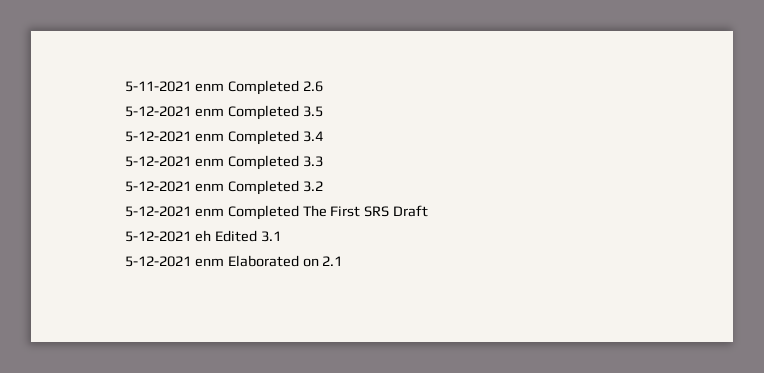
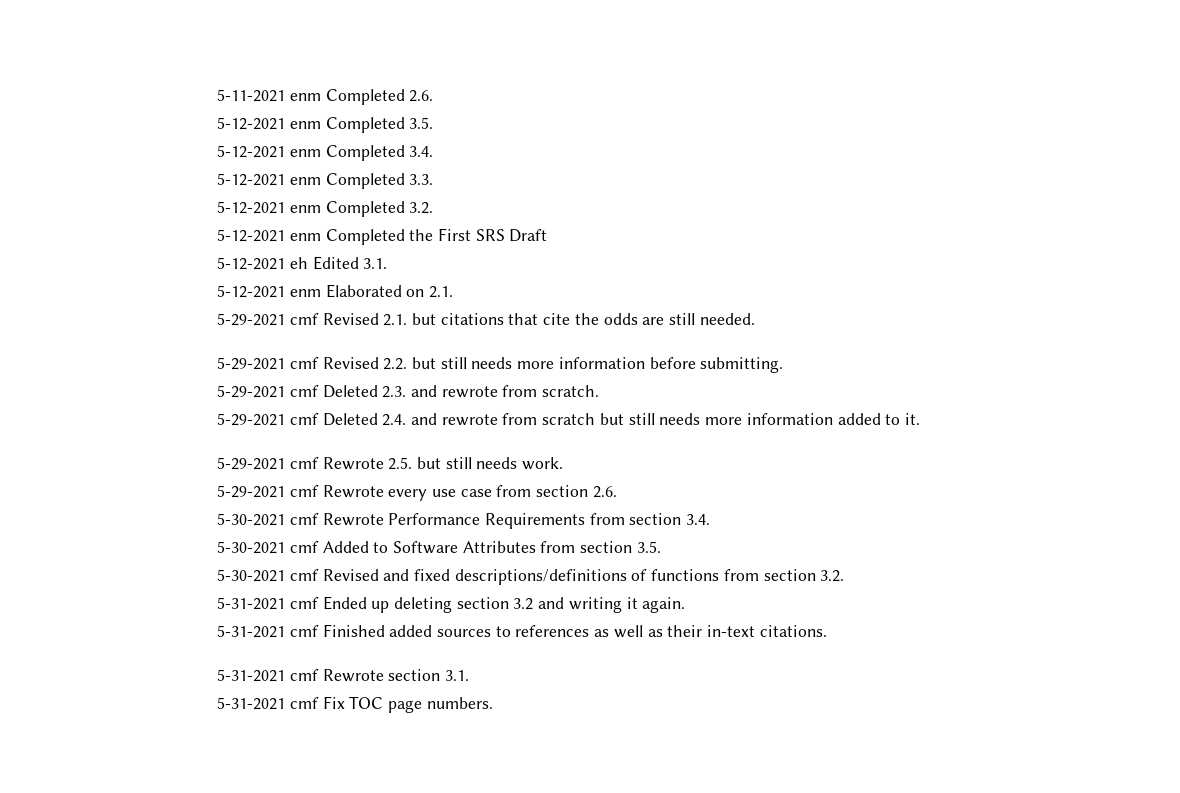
[302,81,323,92] [124,105,323,120] [124,130,323,145] [124,155,323,170] [124,180,323,195] [124,205,327,220] 2.6 // 5-12-2021 enm Completed 3.5 // 5-12-2021 enm Completed 3.4 // 5-12-2021 enm Completed 3.3 // 5-12-2021 enm Completed 3.2 // 5-12-2021 enm Completed The -> [409,90,434,102] [217,117,434,133] [217,145,434,161] [217,173,434,189] [217,201,434,217] [217,229,434,245] 2.6. // 5-12-2021 enm Completed 3.5. // 5-12-2021 enm Completed 3.4. // 5-12-2021 enm Completed 3.3. // 5-12-2021 enm Completed 3.2. // 5-12-2021 enm Completed the
[260,231,281,242] 3.1 -> [363,258,388,269] 3.1.
[322,256,343,266] 2.1 -> [429,286,454,298] [217,313,755,326] [217,357,784,373] [217,385,600,398] [217,413,921,426] [217,457,564,470] [217,485,617,501] [217,513,711,529] [217,541,661,554] [217,569,845,585] [217,596,686,613] [217,624,827,638] [217,669,470,682] [217,696,493,713] 2.1. // 5-29-2021 cmf Revised 2.1. but citations that cite the odds are still needed. // 5-29-2021 cmf Revised 2.2. but still needs more information before submitting. // 5-29-2021 cmf Deleted 2.3. and rewrote from scratch. // 5-29-2021 cmf Deleted 2.4. and rewrote from scratch but still needs more information added to it. // 5-29-2021 cmf Rewrote 2.5. but still needs work. // 5-29-2021 cmf Rewrote every use case from section 2.6. // 5-30-2021 cmf Rewrote Performance Requirements from section 3.4. // 5-30-2021 cmf Added to Software Attributes from section 3.5. // 5-30-2021 cmf Revised and fixed descriptions/definitions of functions from section 3.2. // 5-31-2021 cmf Ended up deleting section 3.2 and writing it again. // 5-31-2021 cmf Finished added sources to references as well as their in-text citations. // 5-31-2021 cmf Rewrote section 3.1. // 5-31-2021 cmf Fix TOC page numbers.

